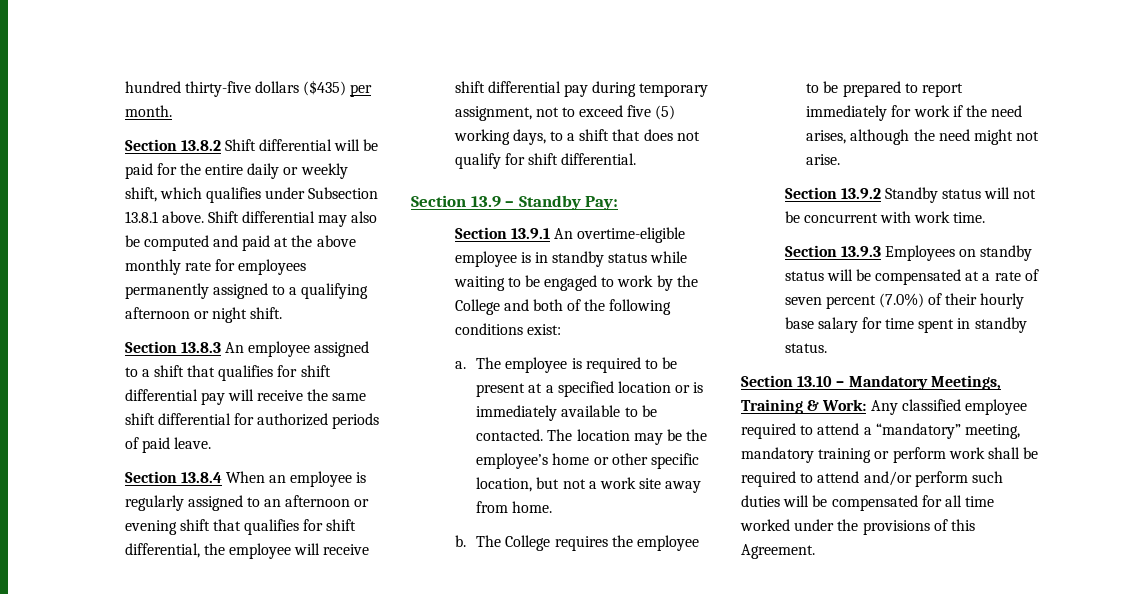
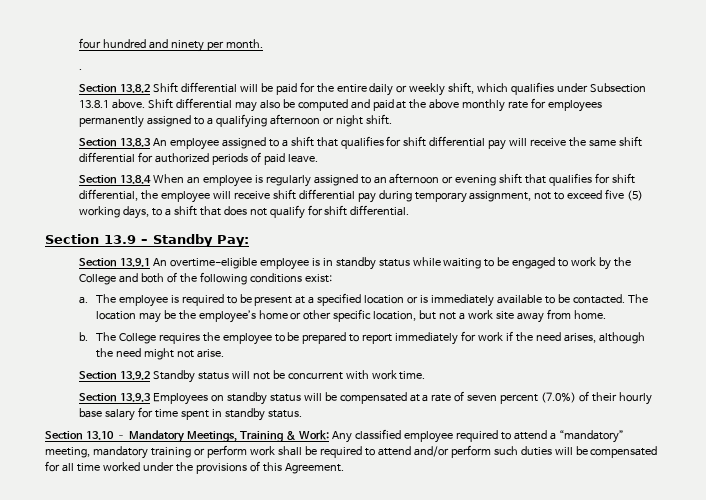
[124,80,347,97] hundred thirty-five dollars ($435) -> [78,38,204,52] four hundred and ninety
(172, 111) none -> [78,69,82,70] // .

